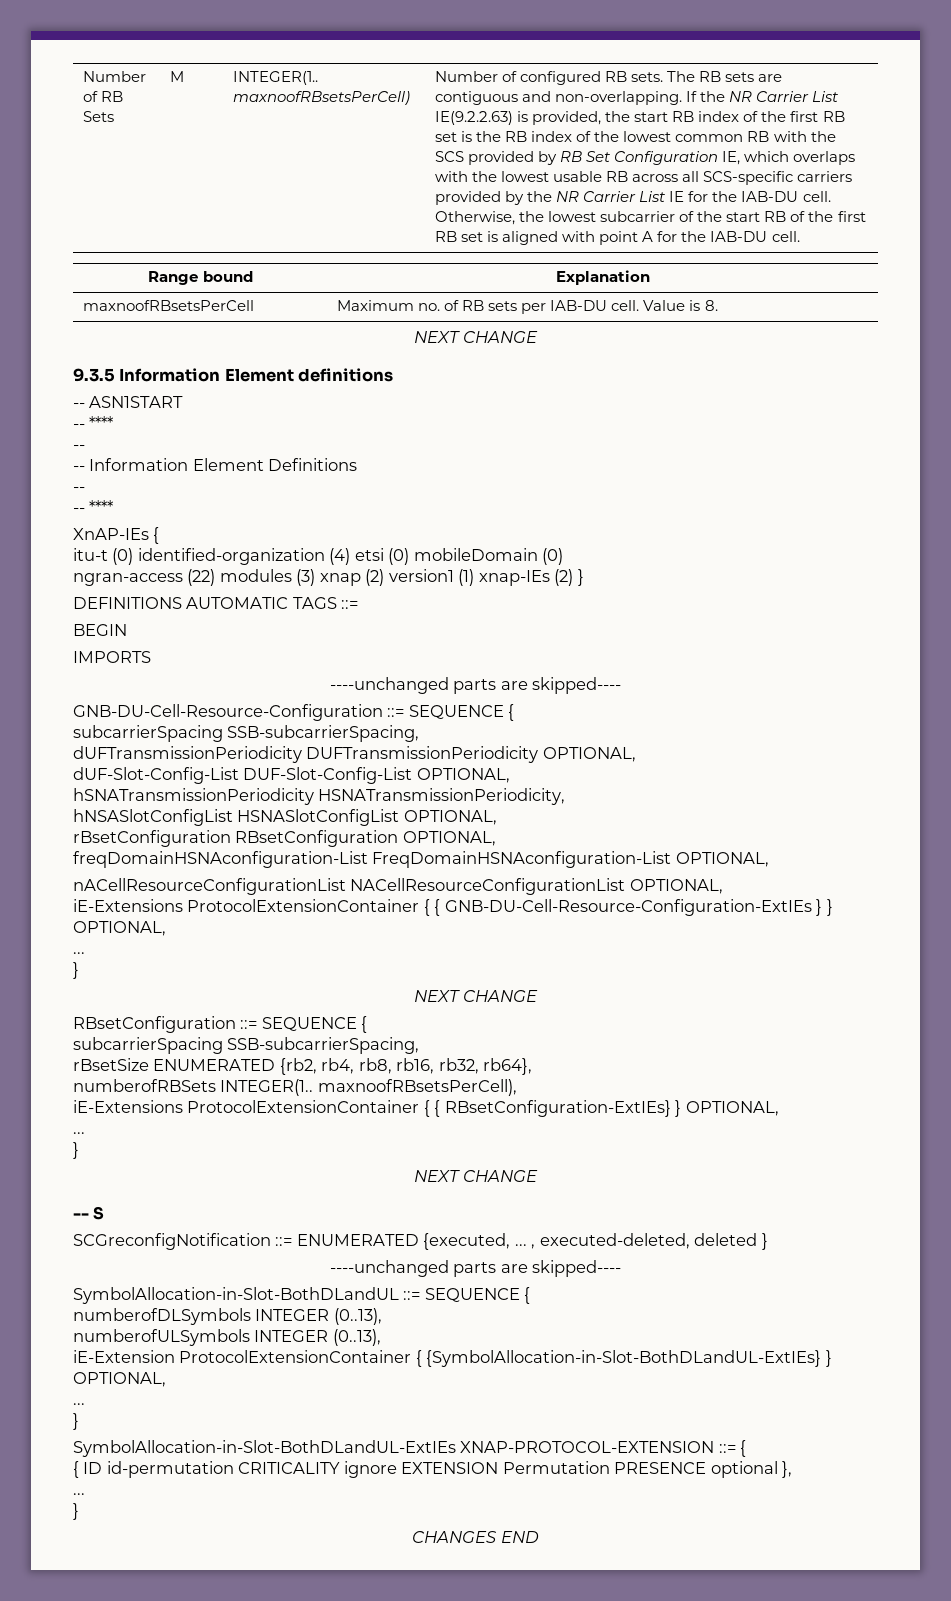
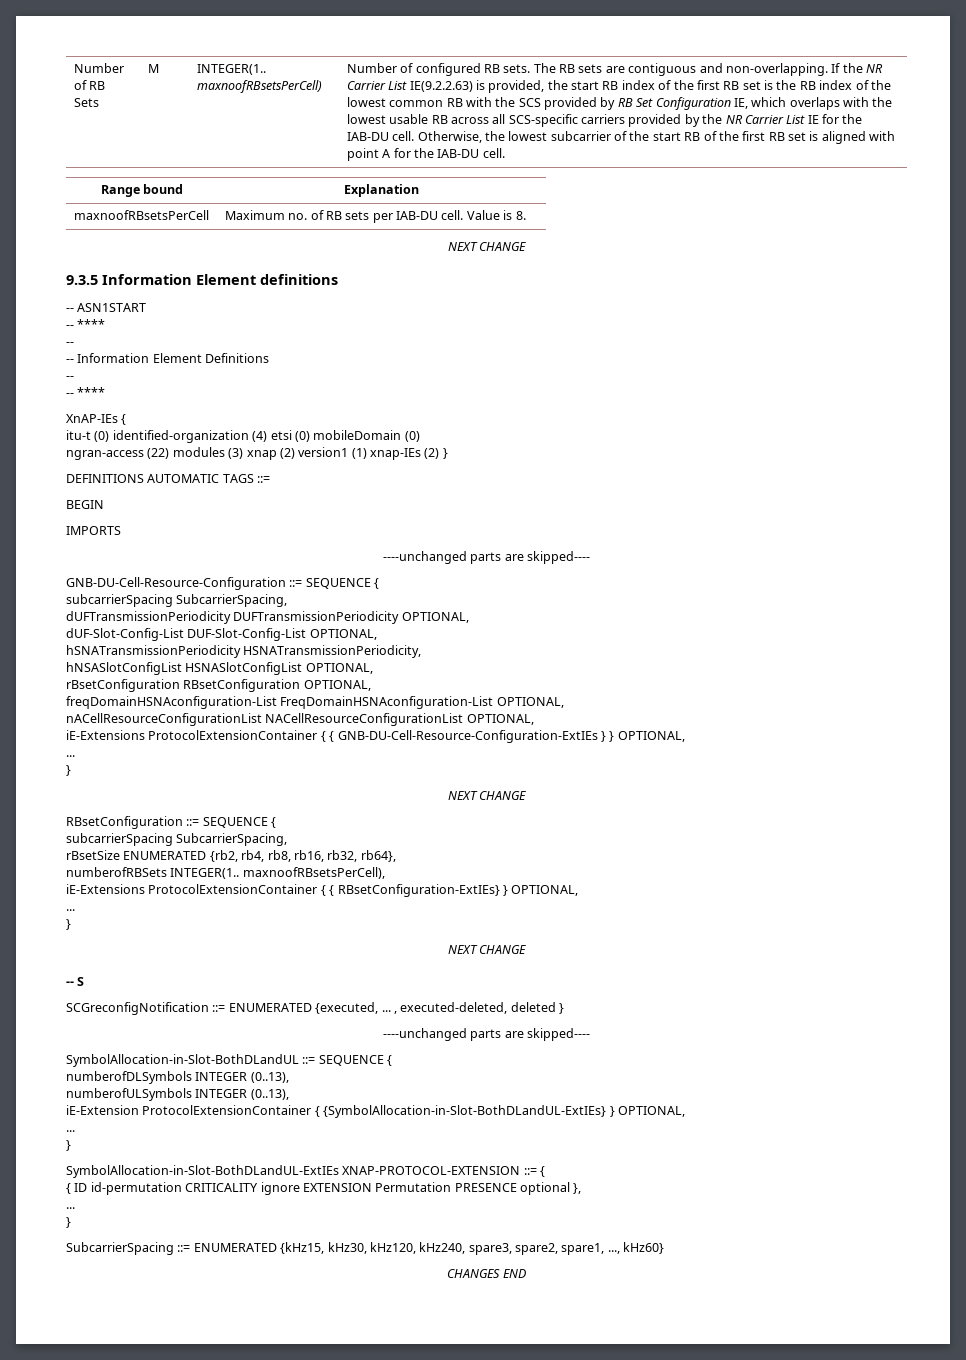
[227,725,420,742] SSB-subcarrierSpacing, -> [176,594,288,607] SubcarrierSpacing,
[227,1037,420,1054] SSB-subcarrierSpacing, -> [176,833,288,846] SubcarrierSpacing,
(79, 1511) none -> [66,1242,665,1255] // SubcarrierSpacing ::= ENUMERATED {kHz15, kHz30, kHz120, kHz240, spare3, spare2, spare1, ..., kHz60}

